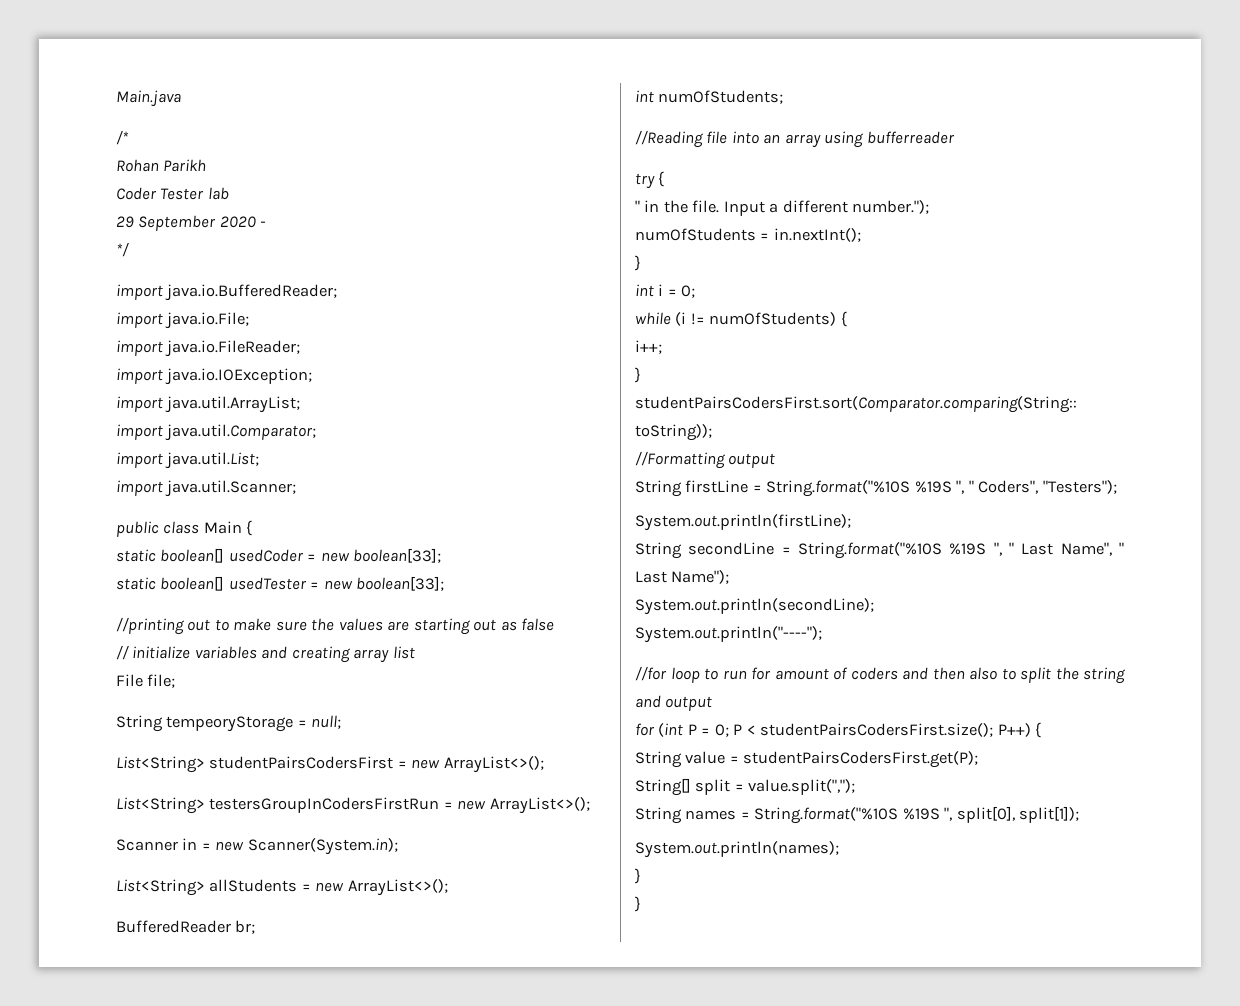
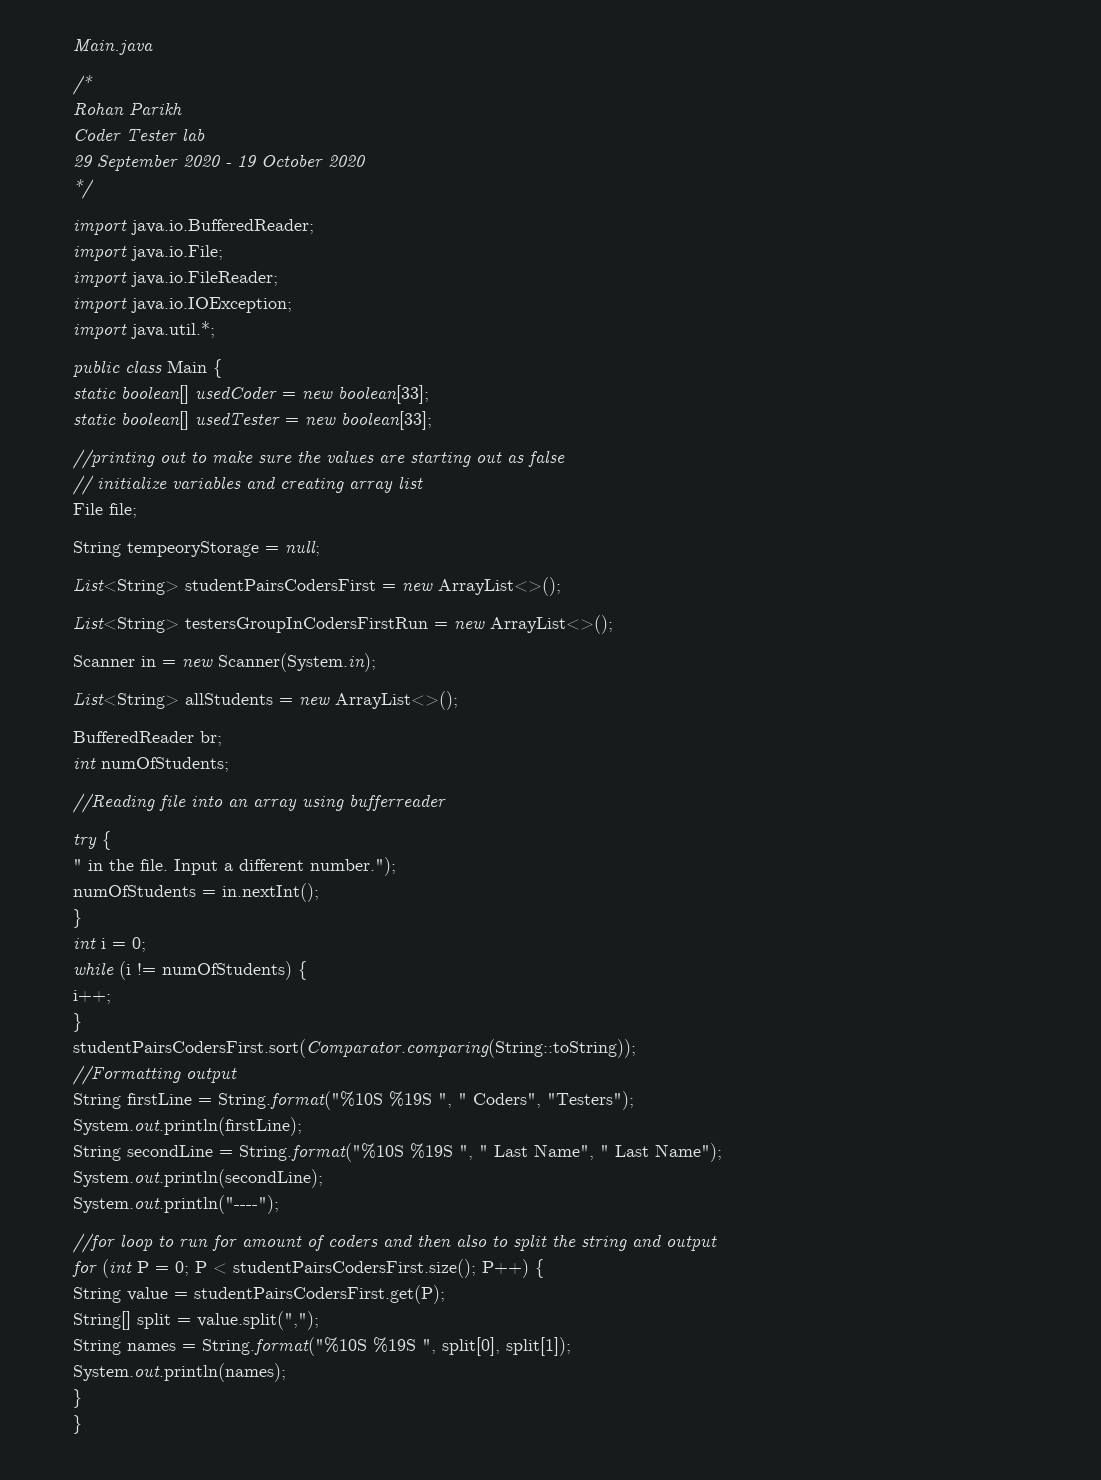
(267, 224) none -> [237,154,365,167] 19 October 2020
[165,396,301,413] [116,424,317,441] [116,452,260,469] [116,480,297,497] java.util.ArrayList; // import java.util.Comparator; // import java.util.List; // import java.util.Scanner; -> [131,321,215,339] java.util.*;

